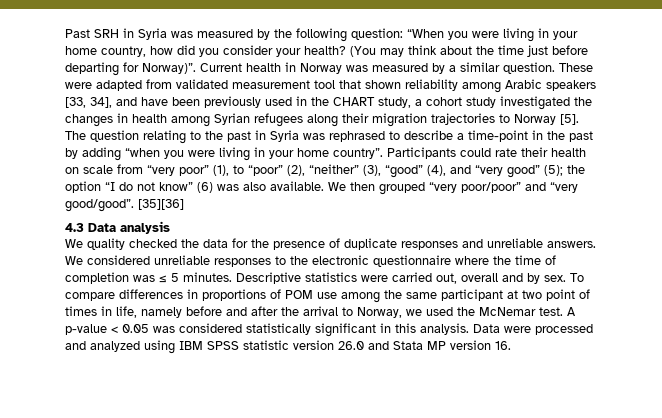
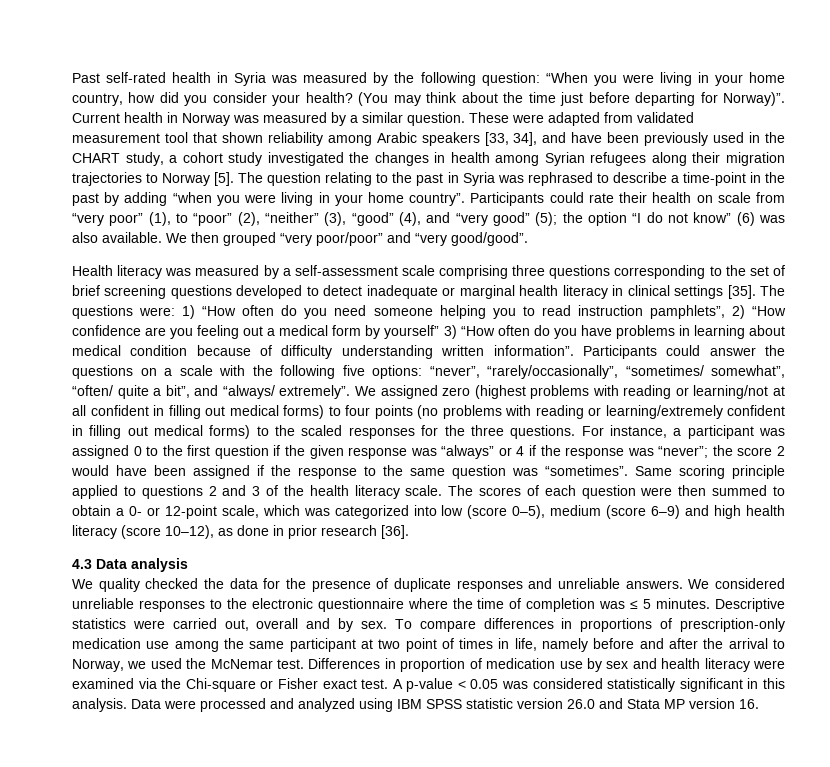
[94,29,119,38] SRH -> [106,72,212,83] self-rated health
[138,199,184,210] [35][36] -> [72,265,785,279] [72,285,785,299] [72,305,786,319] [72,325,785,339] [72,345,786,359] [72,365,785,379] [72,385,785,399] [72,405,785,419] [72,425,786,439] [72,445,785,459] [71,465,785,479] [72,485,786,499] [72,505,786,519] [72,525,409,539] // Health literacy was measured by a self-assessment scale comprising three questions corresponding to the set of brief screening questions developed to detect inadequate or marginal health literacy in clinical settings [35]. The questions were: 1) “How often do you need someone helping you to read instruction pamphlets”, 2) “How confidence are you feeling out a medical form by yourself” 3) “How often do you have problems in learning about medical condition because of difficulty understanding written information”. Participants could answer the questions on a scale with the following five options: “never”, “rarely/occasionally”, “sometimes/ somewhat”, “often/ quite a bit”, and “always/ extremely”. We assigned zero (highest problems with reading or learning/not at all confident in filling out medical forms) to four points (no problems with reading or learning/extremely confident in filling out medical forms) to the scaled responses for the three questions. For instance, a participant was assigned 0 to the first question if the given response was “always” or 4 if the response was “never”; the score 2 would have been assigned if the response to the same question was “sometimes”. Same scoring principle applied to questions 2 and 3 of the health literacy scale. The scores of each question were then summed to obtain a 0- or 12-point scale, which was categorized into low (score 0–5), medium (score 6–9) and high health literacy (score 10–12), as done in prior research [36].
[285,290,313,299] POM -> [680,618,785,632] [72,638,141,649] prescription-only medication
(563, 311) none -> [308,658,785,672] [72,678,389,692] Differences in proportion of medication use by sex and health literacy were examined via the Chi-square or Fisher exact test.

